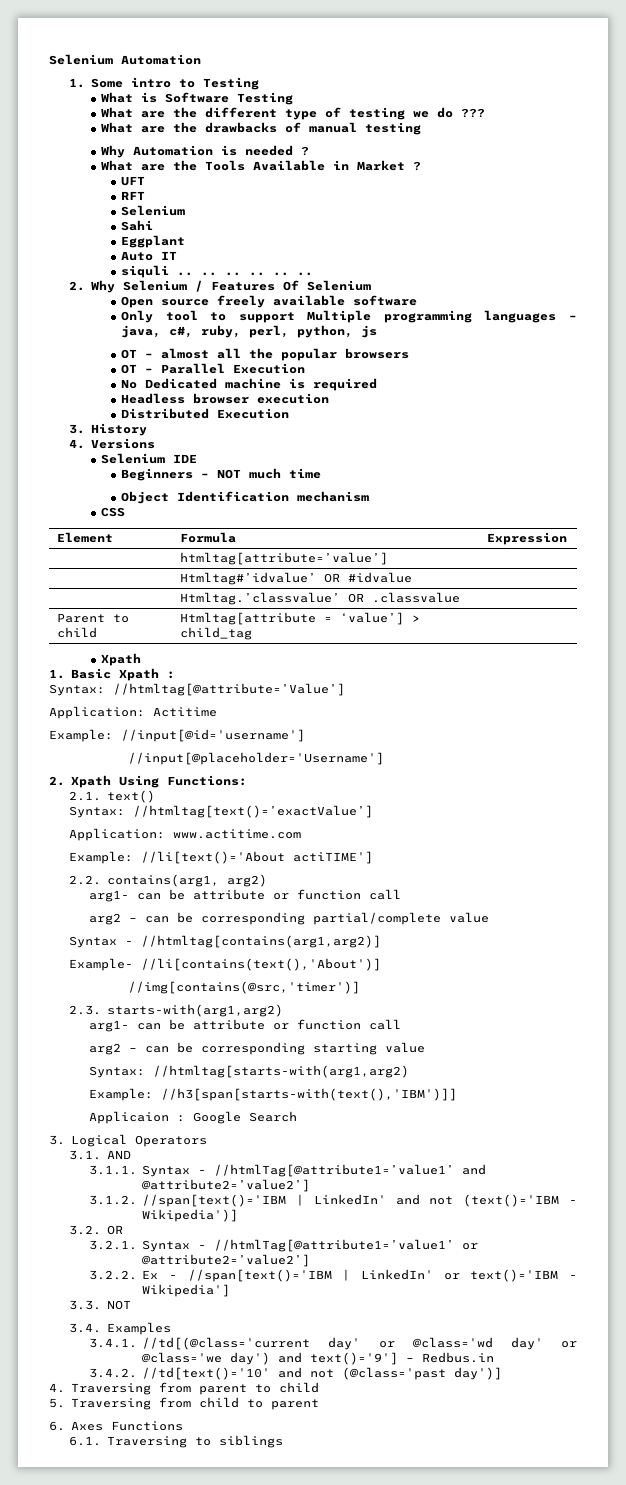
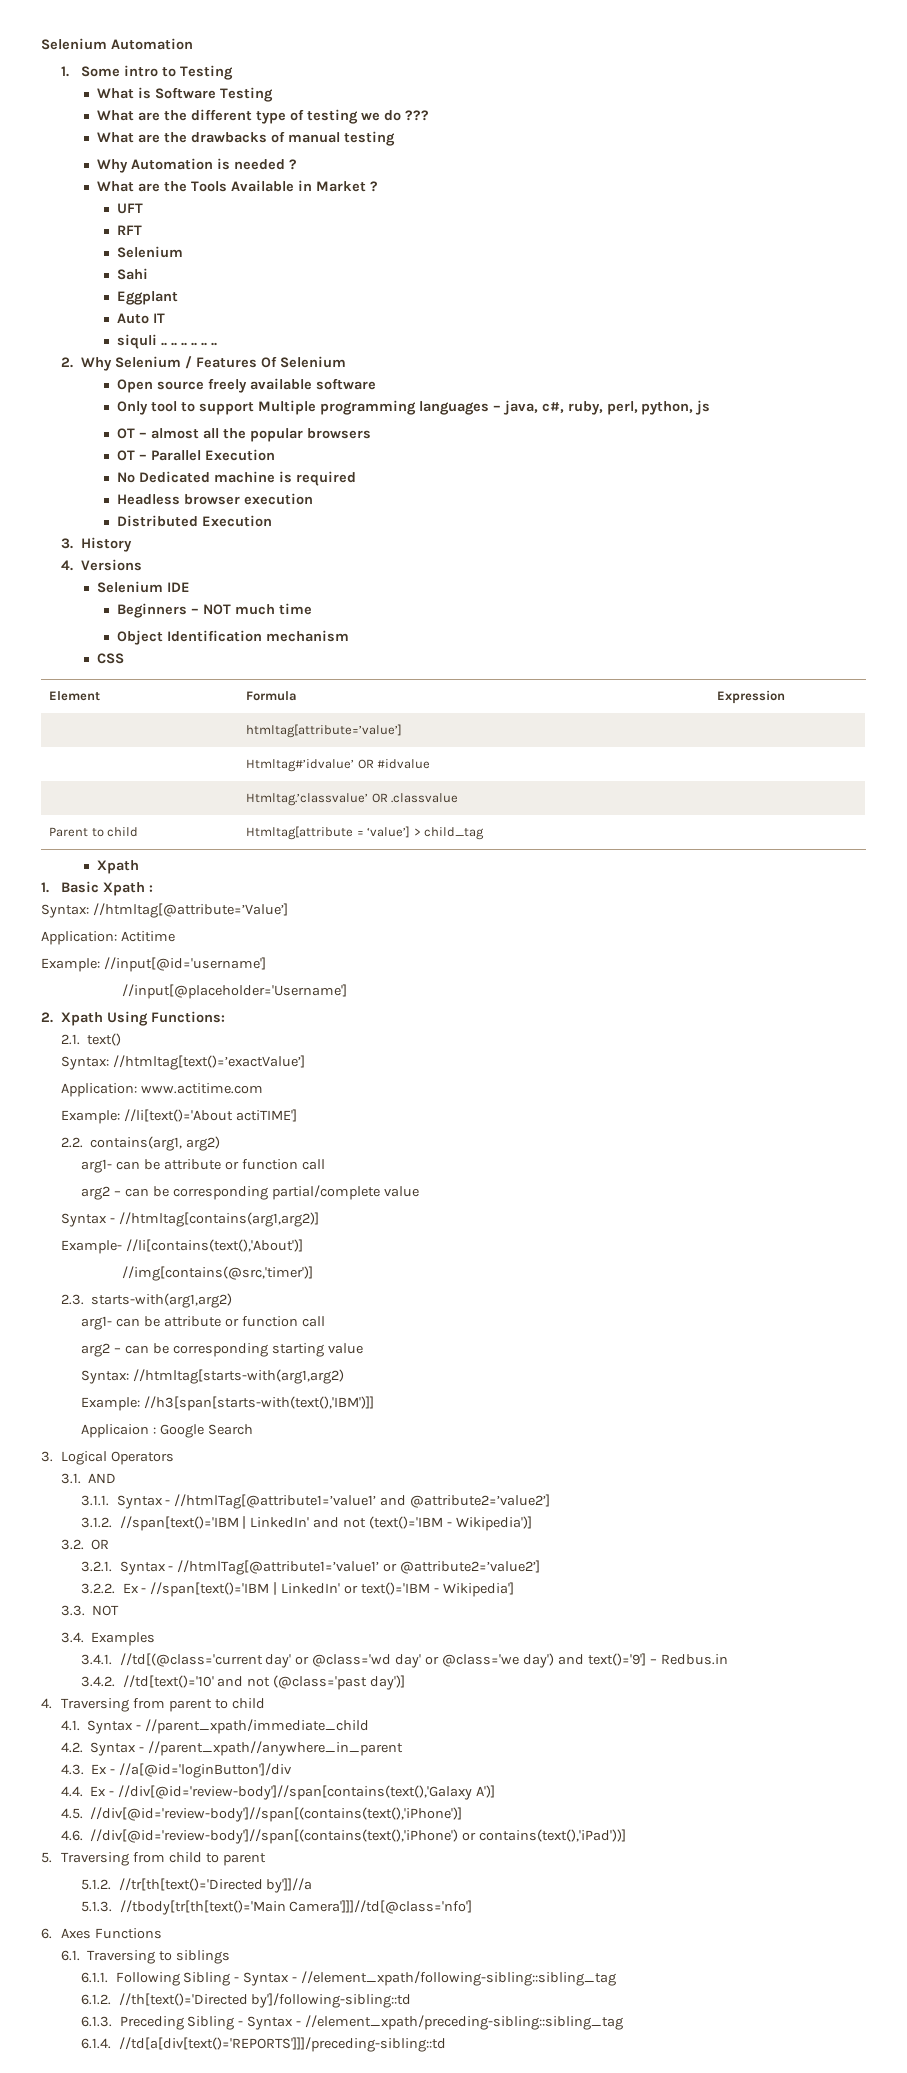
(319, 1387) none -> [61,1719,370,1734] [61,1741,404,1756] [61,1763,293,1778] [61,1785,496,1800] [61,1807,463,1822] [61,1829,627,1844] // 4.1. Syntax - //parent_xpath/immediate_child // 4.2. Syntax - //parent_xpath//anywhere_in_parent // 4.3. Ex - //a[@id='loginButton']/div // 4.4. Ex - //div[@id='review-body']//span[contains(text(),'Galaxy A')] // 4.5. //div[@id='review-body']//span[(contains(text(),'iPhone')] // 4.6. //div[@id='review-body']//span[(contains(text(),'iPhone') or contains(text(),'iPad'))]
(319, 1404) none -> [81,1878,313,1893] [81,1900,473,1915] // 5.1.2. //tr[th[text()='Directed by']]//a // 5.1.3. //tbody[tr[th[text()='Main Camera']]]//td[@class='nfo']
(283, 1441) none -> [81,1971,617,1986] [81,1993,412,2008] [81,2015,624,2030] [81,2037,446,2052] // 6.1.1. Following Sibling - Syntax - //element_xpath/following-sibling::sibling_tag // 6.1.2. //th[text()='Directed by']/following-sibling::td // 6.1.3. Preceding Sibling - Syntax - //element_xpath/preceding-sibling::sibling_tag // 6.1.4. //td[a[div[text()='REPORTS']]]/preceding-sibling::td

